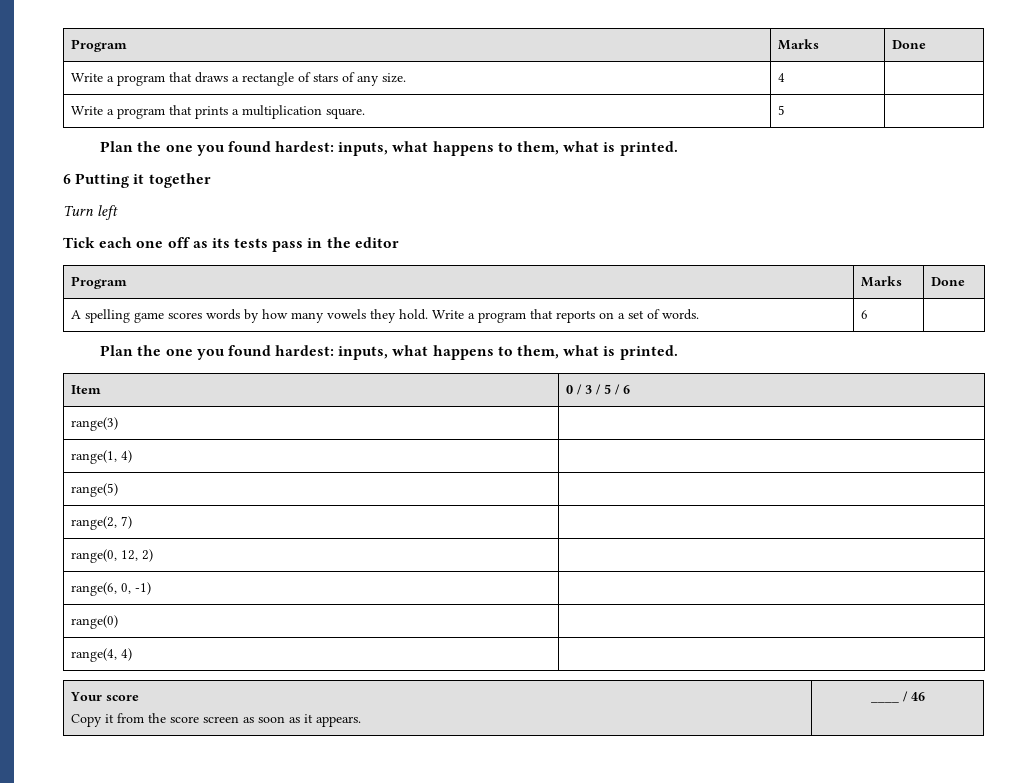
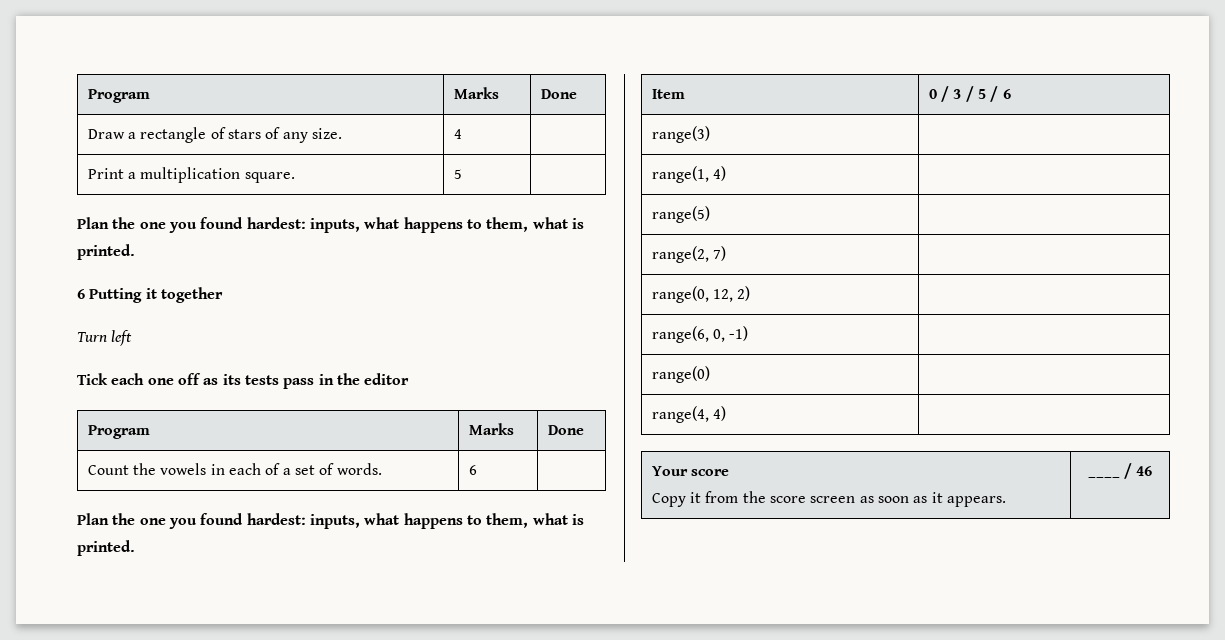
[71,39,128,52] [778,39,820,50] [892,40,927,49] [71,72,229,86] Program | Marks | Done // Write a program that draws -> [87,89,150,103] [453,87,499,99] [540,89,577,99] [87,129,125,139] Program | Marks | Done // Draw
[71,105,229,119] Write a program that prints -> [87,168,124,179] Print
[71,309,615,323] A spelling game scores words by how many vowels they hold. Write a program that reports on -> [87,463,281,475] Count the vowels in each of

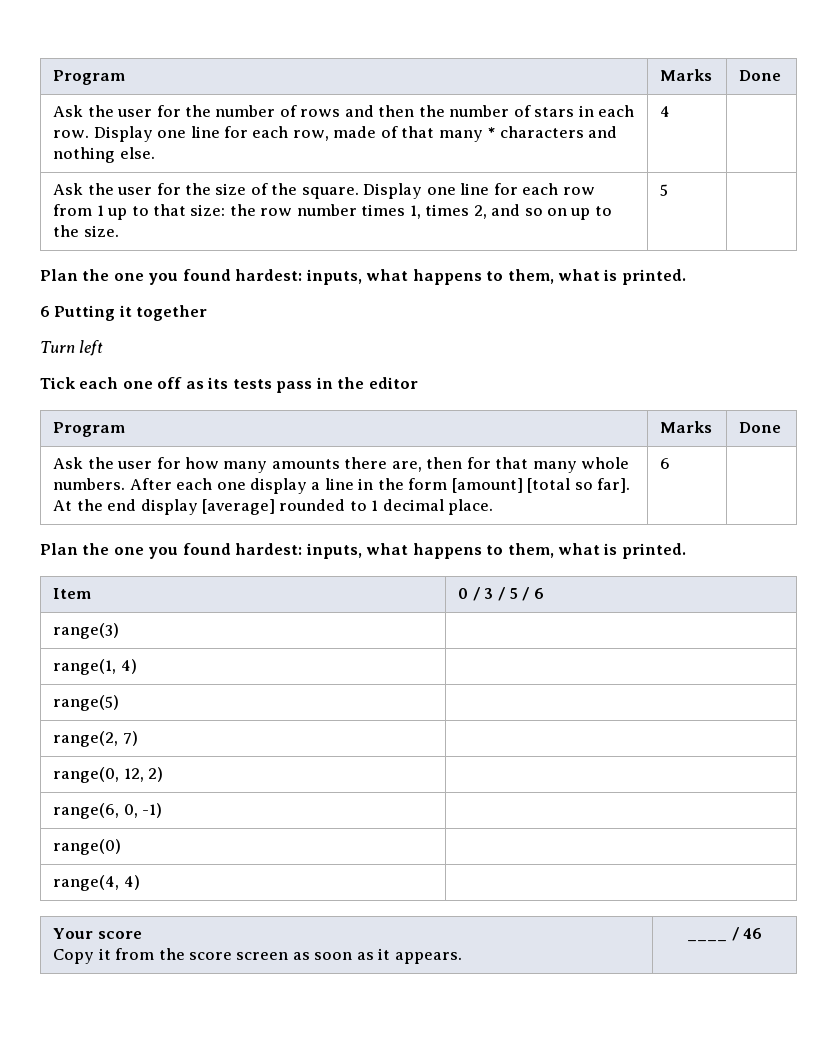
[87,89,150,103] [453,87,499,99] [540,89,577,99] [87,127,342,143] [453,129,462,139] [87,167,295,183] Program | Marks | Done // Draw a rectangle of stars of any size. | 4 | // Print a multiplication square. -> [53,70,126,85] [660,69,713,81] [739,70,782,81] [53,105,634,117] [53,126,618,142] [53,147,155,163] [660,106,671,117] [53,183,595,199] [53,204,612,220] [53,225,119,237] Program | Marks | Done // Ask the user for the number of rows and then the number of stars in each row. Display one line for each row, made of that many * characters and nothing else. | 4 | // Ask the user for the size of the square. Display one line for each row from 1 up to that size: the row number times 1, times 2, and so on up to the size.
[87,463,382,475] Count the vowels in each of a set of words. -> [53,457,630,473] [53,478,631,494] [53,499,494,515] Ask the user for how many amounts there are, then for that many whole numbers. After each one display a line in the form [amount] [total so far]. At the end display [average] rounded to 1 decimal place.

